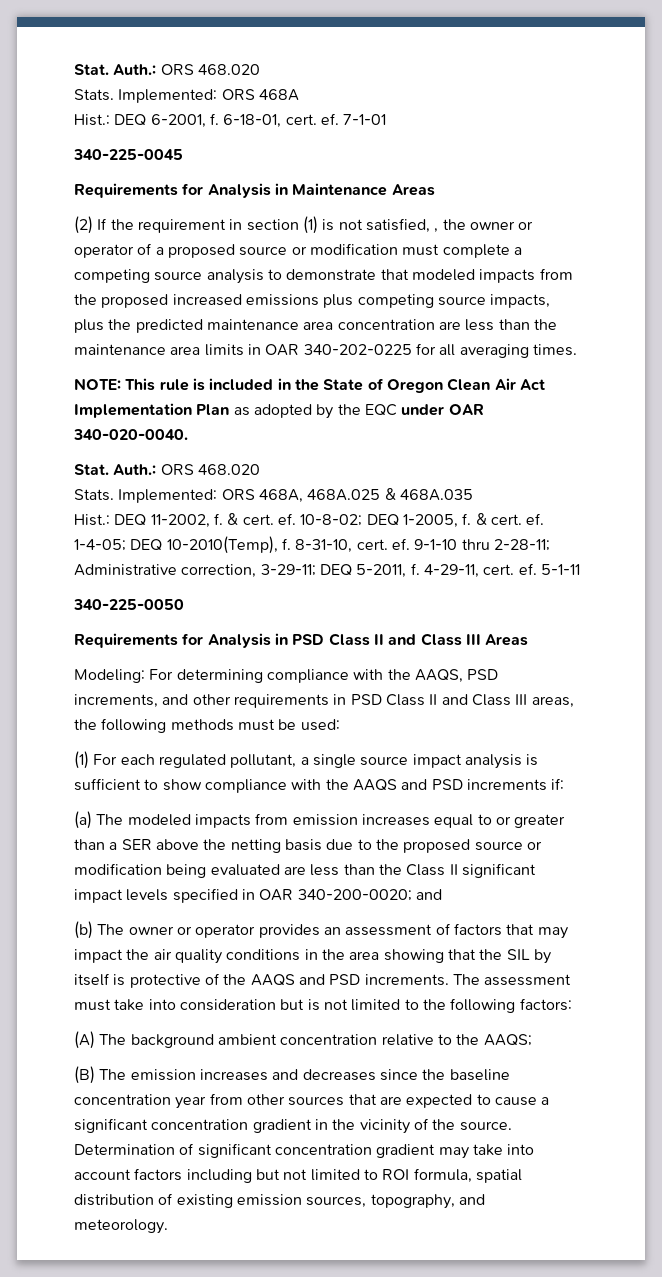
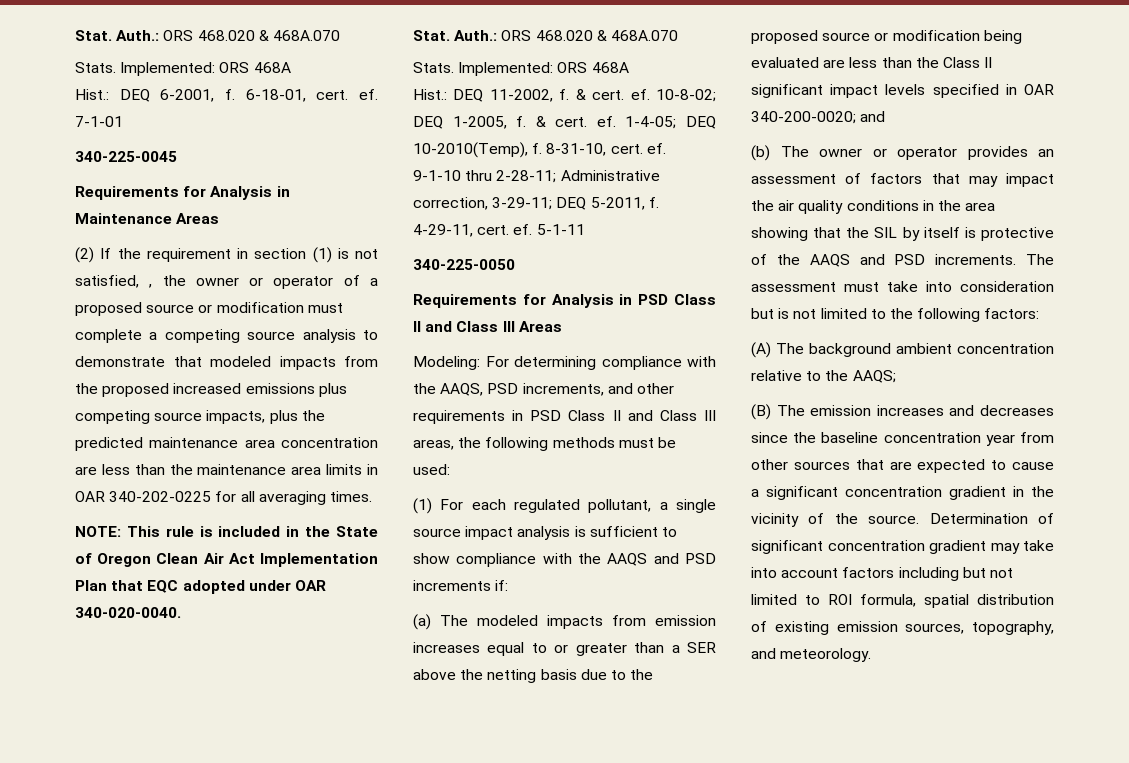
[74,64,260,75] Stat. Auth.: ORS 468.020 -> [75,30,340,41] Stat. Auth.: ORS 468.020 & 468A.070
[233,404,397,419] as adopted by the EQC -> [111,580,245,594] that EQC adopted
[74,488,473,503] // Stats. Implemented: ORS 468A, 468A.025 & 468A.035 -> [596,30,678,41] [413,62,629,76] & 468A.070 // Stats. Implemented: ORS 468A

